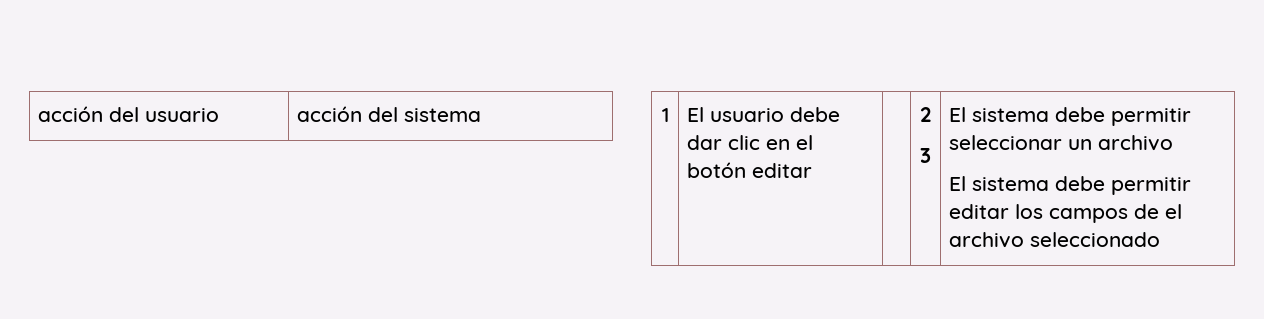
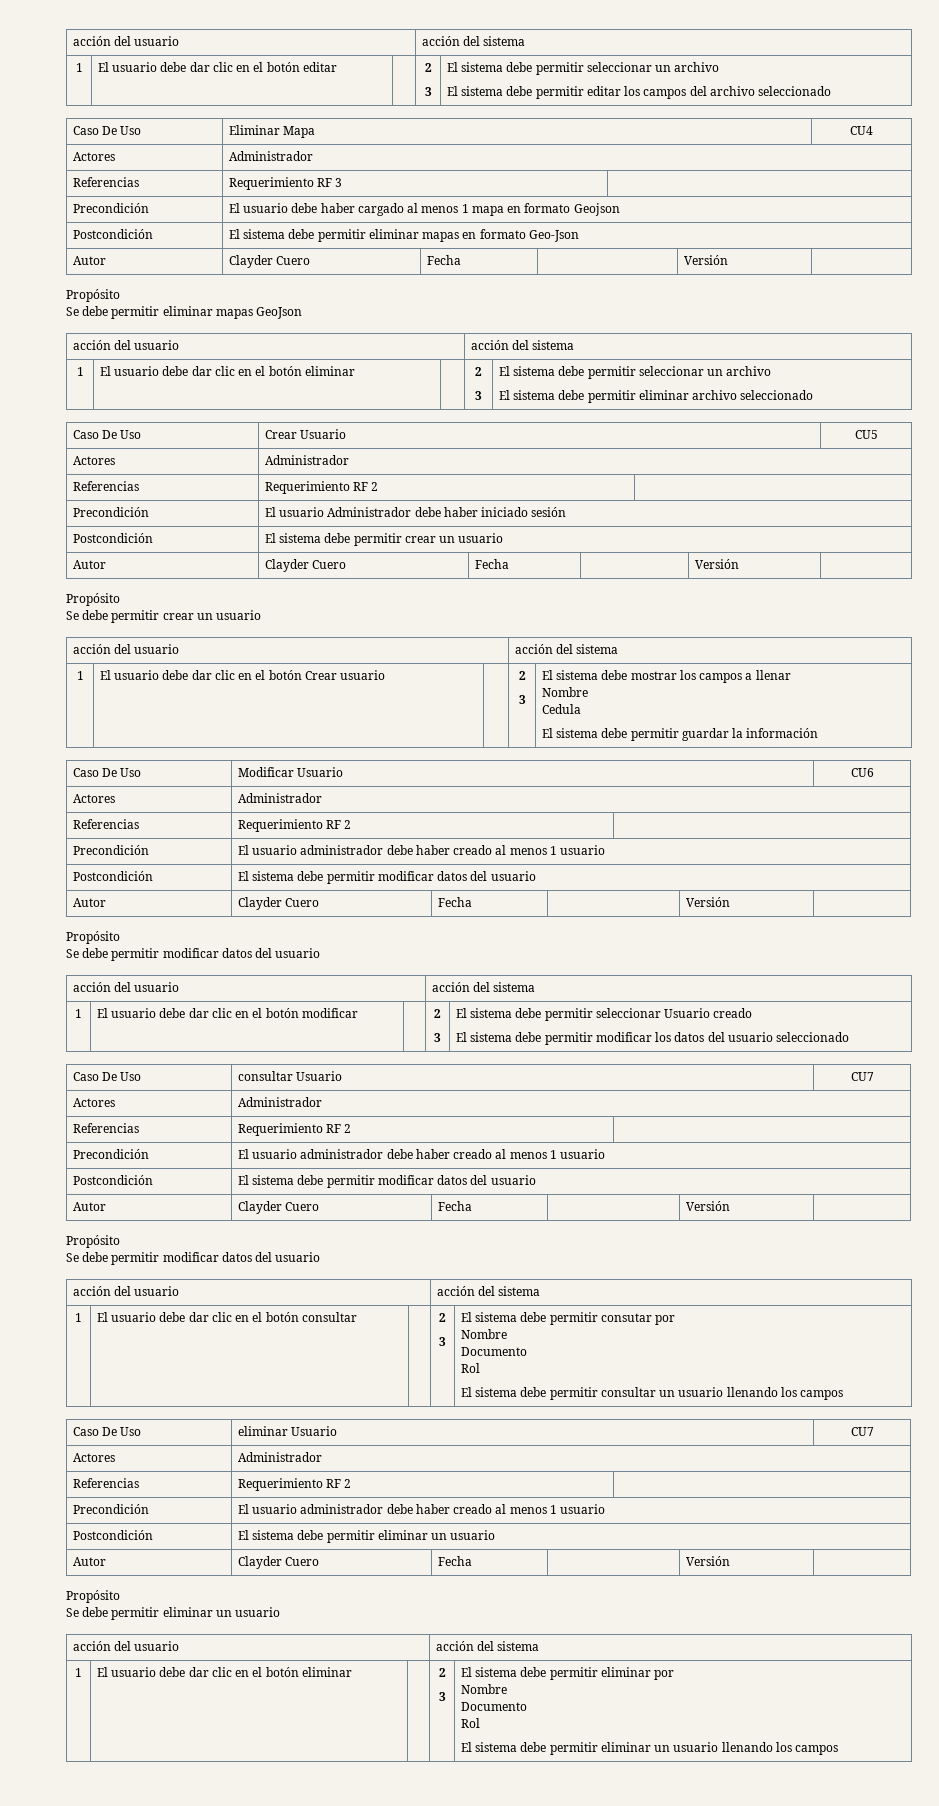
[1133,204,1182,219] [948,232,1160,248] de el archivo seleccionado -> [689,86,832,96] [72,126,142,135] [228,125,316,138] [850,126,873,135] [72,152,115,161] [228,151,313,161] [72,177,139,187] [228,177,343,190] [72,203,149,213] [228,203,620,216] [72,229,153,239] [228,229,579,242] [72,256,106,265] [228,255,311,268] [426,255,461,265] [683,255,728,265] [66,289,120,302] [66,306,303,319] [72,340,180,350] [470,340,575,350] [76,367,84,376] [99,366,355,376] [475,367,482,376] [475,391,482,400] [498,366,772,379] [498,390,814,403] [72,430,142,439] [264,429,347,439] [854,430,878,439] [72,456,115,465] [264,455,349,465] [72,481,139,491] [264,481,379,494] [72,507,149,517] [264,507,567,517] [72,533,153,543] [264,533,504,546] [72,560,106,569] [264,559,347,572] [474,559,509,569] [694,559,739,569] [66,593,120,606] [66,610,262,623] [72,644,180,654] [514,644,619,654] [76,671,84,680] [99,670,386,680] [518,671,526,680] [518,695,526,704] [541,670,791,683] [541,687,588,697] [541,704,581,714] [541,728,819,741] [72,768,142,777] [237,767,344,777] [850,768,874,777] [72,794,115,803] [237,793,322,803] [72,819,139,829] [237,819,352,832] [72,845,149,855] [237,845,606,855] [72,871,153,881] [237,871,536,884] [72,898,106,907] [237,897,320,910] [437,897,472,907] [685,897,730,907] [66,931,120,944] [66,948,321,961] [72,982,180,992] [431,982,536,992] [75,1009,82,1018] [96,1008,358,1018] [434,1009,441,1018] [434,1033,441,1042] [455,1008,753,1021] [455,1032,850,1045] [72,1072,142,1081] [237,1071,343,1081] [850,1072,874,1081] [72,1098,115,1107] [237,1097,322,1107] [72,1123,139,1133] [237,1123,352,1136] [72,1149,149,1159] [237,1149,606,1159] [72,1175,153,1185] [237,1175,536,1188] [72,1202,106,1211] [237,1201,320,1214] [437,1201,472,1211] [685,1201,730,1211] [66,1235,120,1248] [66,1252,321,1265] [72,1286,180,1296] [436,1286,541,1296] [75,1313,82,1322] [96,1312,357,1322] [439,1313,446,1322] [439,1337,446,1346] [460,1312,676,1325] [460,1329,507,1339] [460,1347,527,1356] [460,1363,480,1373] [460,1387,844,1400] [72,1427,142,1436] [237,1426,338,1436] [850,1427,874,1436] [72,1453,115,1462] [237,1452,322,1462] [72,1478,139,1488] [237,1478,352,1491] [72,1504,149,1514] [237,1504,606,1514] [72,1530,153,1540] [237,1530,496,1543] [72,1557,106,1566] [237,1556,320,1569] [437,1556,472,1566] [685,1556,730,1566] [66,1590,120,1603] [66,1607,281,1620] [72,1641,180,1651] [435,1641,540,1651] [75,1668,82,1677] [96,1667,352,1677] [438,1668,446,1677] [438,1692,446,1701] [460,1667,675,1680] [460,1684,507,1694] [460,1702,527,1711] [460,1718,480,1728] [460,1742,839,1755] del archivo seleccionado // Caso De Uso | Eliminar Mapa | CU4 // Actores | Administrador // Referencias | Requerimiento RF 3 | // Precondición | El usuario debe haber cargado al menos 1 mapa en formato Geojson // Postcondición | El sistema debe permitir eliminar mapas en formato Geo-Json // Autor | Clayder Cuero | Fecha | | Versión | // Propósito // Se debe permitir eliminar mapas GeoJson // acción del usuario | acción del sistema // 1 | El usuario debe dar clic en el botón eliminar | | 2 // 3 | El sistema debe permitir seleccionar un archivo // El sistema debe permitir eliminar archivo seleccionado // Caso De Uso | Crear Usuario | CU5 // Actores | Administrador // Referencias | Requerimiento RF 2 | // Precondición | El usuario Administrador debe haber iniciado sesión // Postcondición | El sistema debe permitir crear un usuario // Autor | Clayder Cuero | Fecha | | Versión | // Propósito // Se debe permitir crear un usuario // acción del usuario | acción del sistema // 1 | El usuario debe dar clic en el botón Crear usuario | | 2 // 3 | El sistema debe mostrar los campos a llenar // Nombre // Cedula // El sistema debe permitir guardar la información // Caso De Uso | Modificar Usuario | CU6 // Actores | Administrador // Referencias | Requerimiento RF 2 | // Precondición | El usuario administrador debe haber creado al menos 1 usuario // Postcondición | El sistema debe permitir modificar datos del usuario // Autor | Clayder Cuero | Fecha | | Versión | // Propósito // Se debe permitir modificar datos del usuario // acción del usuario | acción del sistema // 1 | El usuario debe dar clic en el botón modificar | | 2 // 3 | El sistema debe permitir seleccionar Usuario creado // El sistema debe permitir modificar los datos del usuario seleccionado // Caso De Uso | consultar Usuario | CU7 // Actores | Administrador // Referencias | Requerimiento RF 2 | // Precondición | El usuario administrador debe haber creado al menos 1 usuario // Postcondición | El sistema debe permitir modificar datos del usuario // Autor | Clayder Cuero | Fecha | | Versión | // Propósito // Se debe permitir modificar datos del usuario // acción del usuario | acción del sistema // 1 | El usuario debe dar clic en el botón consultar | | 2 // 3 | El sistema debe permitir consutar por // Nombre // Documento // Rol // El sistema debe permitir consultar un usuario llenando los campos // Caso De Uso | eliminar Usuario | CU7 // Actores | Administrador // Referencias | Requerimiento RF 2 | // Precondición | El usuario administrador debe haber creado al menos 1 usuario // Postcondición | El sistema debe permitir eliminar un usuario // Autor | Clayder Cuero | Fecha | | Versión | // Propósito // Se debe permitir eliminar un usuario // acción del usuario | acción del sistema // 1 | El usuario debe dar clic en el botón eliminar | | 2 // 3 | El sistema debe permitir eliminar por // Nombre // Documento // Rol // El sistema debe permitir eliminar un usuario llenando los campos

